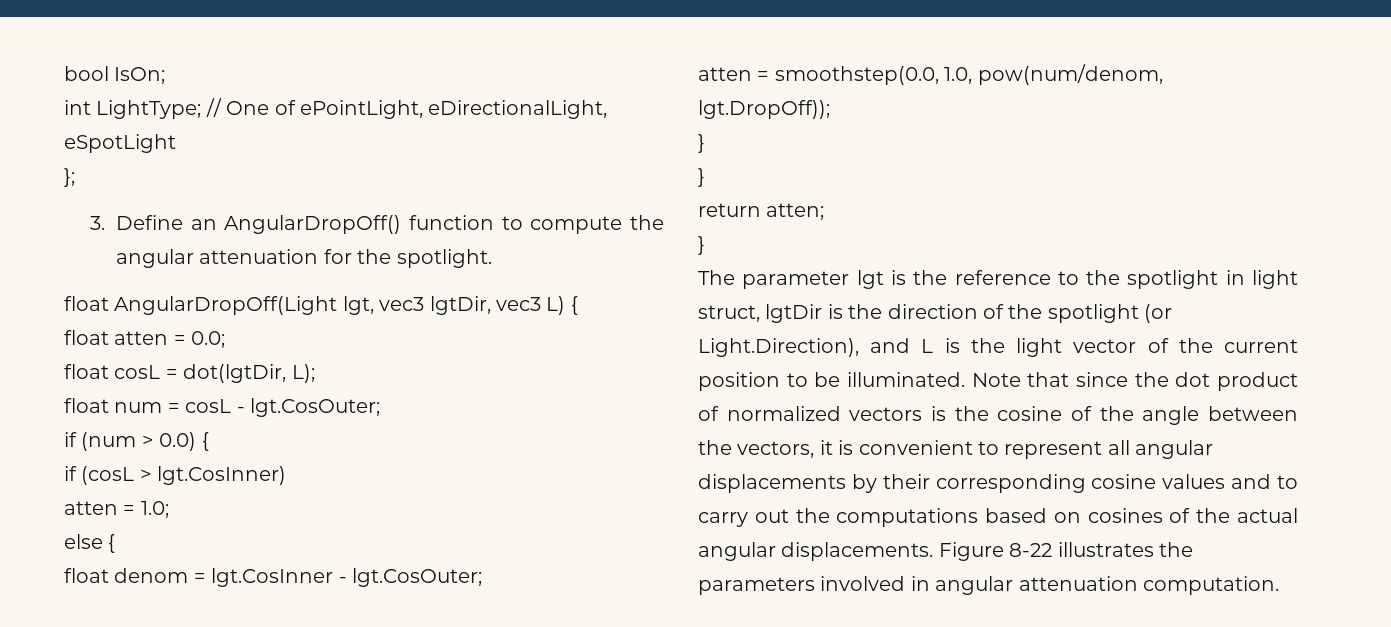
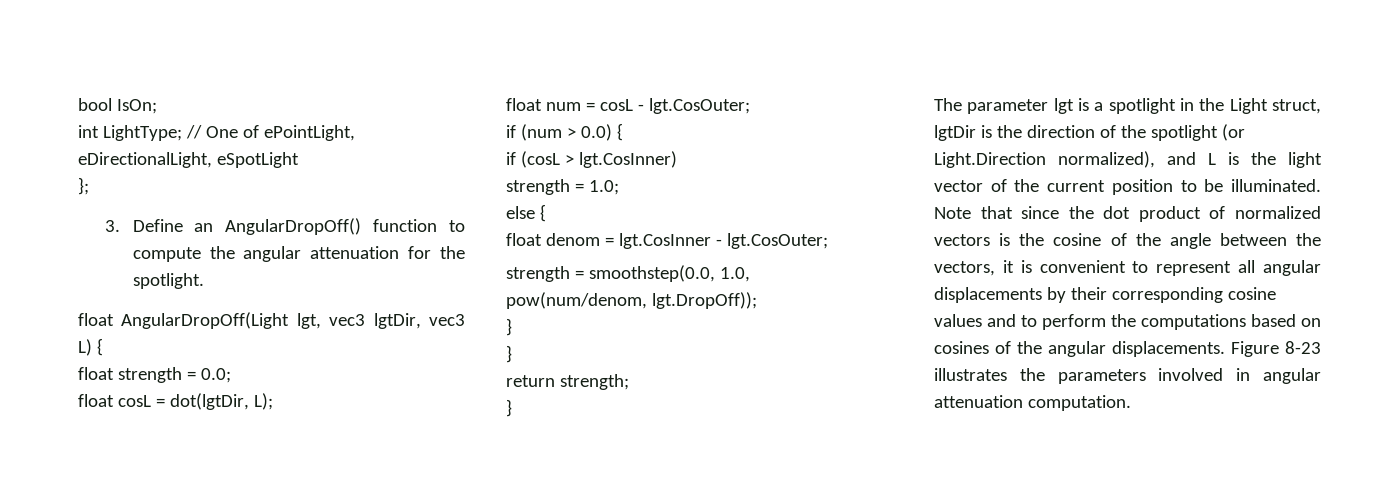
[114,331,169,345] atten -> [117,367,182,383] strength
[64,501,118,515] atten -> [506,179,570,195] strength
[698,67,752,81] atten -> [506,266,570,282] strength
[766,203,825,220] atten; -> [559,374,629,390] strength;
[913,270,1298,289] the reference to the spotlight in light -> [1094,98,1268,114] a spotlight in the Light
[698,338,859,357] Light.Direction), -> [934,151,1155,168] Light.Direction normalized),
[698,509,789,527] carry out -> [1042,314,1106,330] perform
[1237,508,1298,523] actual -> (1042, 347) none
[1009,543,1053,557] 8-22 -> [1285,341,1321,354] 8-23

